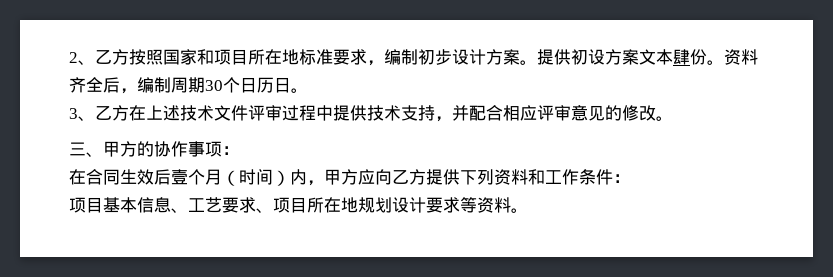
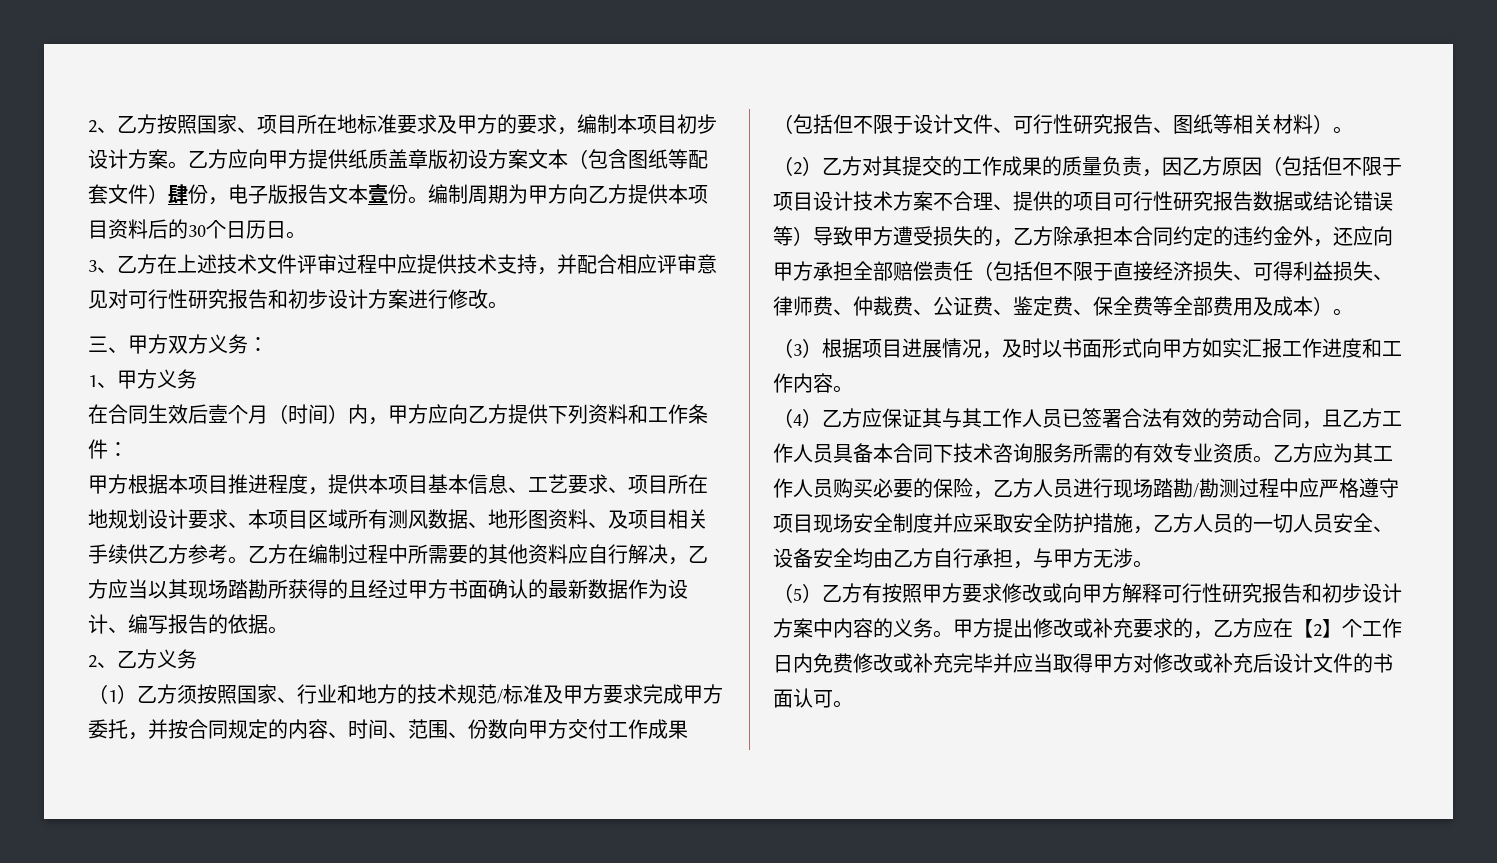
[197,49,214,65] 和 -> [237,127,257,133] 、
[367,49,758,66] [69,77,205,94] ，编制初步设计方案。提供初设方案文本肆份。资料齐全后，编制周期 -> [437,114,717,135] [88,149,708,169] [88,184,708,205] [88,219,188,239] 及甲方的要求，编制本项目初步设计方案。乙方应向甲方提供纸质盖章版初设方案文本（包含图纸等配套文件）肆份，电子版报告文本壹份。编制周期为甲方向乙方提供本项目资料后的
(333, 113) none -> [397,254,417,274] 应
[605,105,673,121] [69,141,239,157] 的修改。 // 三、甲方的协作事项： -> [108,289,508,309] [88,334,268,354] [88,369,197,389] 对可行性研究报告和初步设计方案进行修改。 // 三、甲方双方义务： // 1、甲方义务
(630, 178) none -> [88,474,388,495] 甲方根据本项目推进程度，提供本
[460,197,511,213] 等资料 -> [228,509,708,529] [88,544,708,565] [88,579,688,599] [88,614,288,634] [88,649,197,669] [88,684,723,704] [88,719,688,740] [773,114,1353,134] [773,156,1402,177] [773,191,1393,211] [773,226,1393,247] [773,261,1393,281] [773,296,1353,316] [773,338,1402,359] [773,373,853,393] [773,408,1402,429] [773,443,1393,463] [773,478,1399,499] [773,513,1393,534] [773,548,1153,569] [773,583,1402,603] [773,618,1402,639] [773,653,1393,673] [773,688,833,708] 、本项目区域所有测风数据、地形图资料、及项目相关手续供乙方参考。乙方在编制过程中所需要的其他资料应自行解决，乙方应当以其现场踏勘所获得的且经过甲方书面确认的最新数据作为设计、编写报告的依据。 // 2、乙方义务 // （1）乙方须按照国家、行业和地方的技术规范/标准及甲方要求完成甲方委托，并按合同规定的内容、时间、范围、份数向甲方交付工作成果（包括但不限于设计文件、可行性研究报告、图纸等相关材料）。 // （2）乙方对其提交的工作成果的质量负责，因乙方原因（包括但不限于项目设计技术方案不合理、提供的项目可行性研究报告数据或结论错误等）导致甲方遭受损失的，乙方除承担本合同约定的违约金外，还应向甲方承担全部赔偿责任（包括但不限于直接经济损失、可得利益损失、律师费、仲裁费、公证费、鉴定费、保全费等全部费用及成本）。 // （3）根据项目进展情况，及时以书面形式向甲方如实汇报工作进度和工作内容。 // （4）乙方应保证其与其工作人员已签署合法有效的劳动合同，且乙方工作人员具备本合同下技术咨询服务所需的有效专业资质。乙方应为其工作人员购买必要的保险，乙方人员进行现场踏勘/勘测过程中应严格遵守项目现场安全制度并应采取安全防护措施，乙方人员的一切人员安全、设备安全均由乙方自行承担，与甲方无涉。 // （5）乙方有按照甲方要求修改或向甲方解释可行性研究报告和初步设计方案中内容的义务。甲方提出修改或补充要求的，乙方应在【2】个工作日内免费修改或补充完毕并应当取得甲方对修改或补充后设计文件的书面认可

